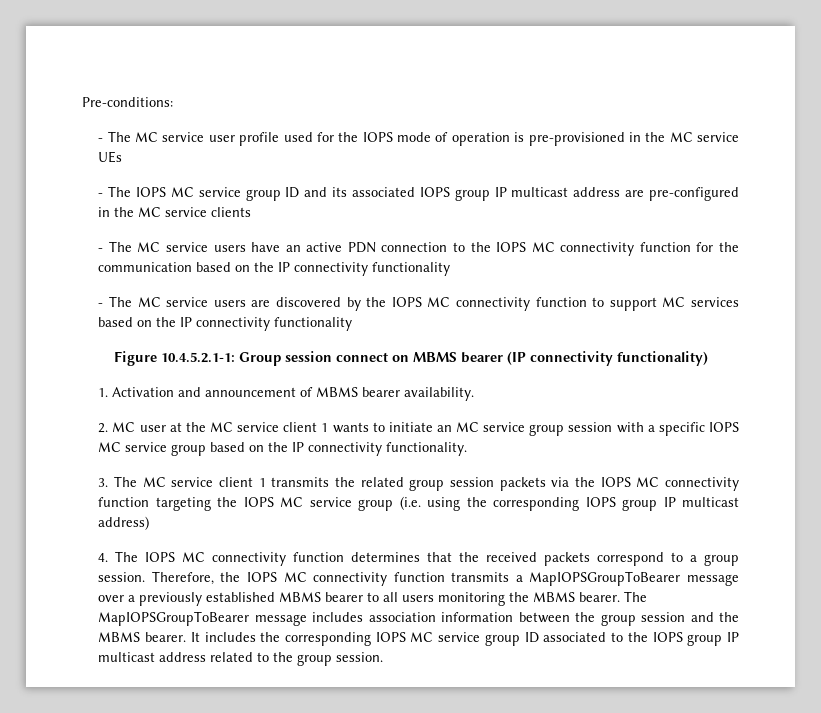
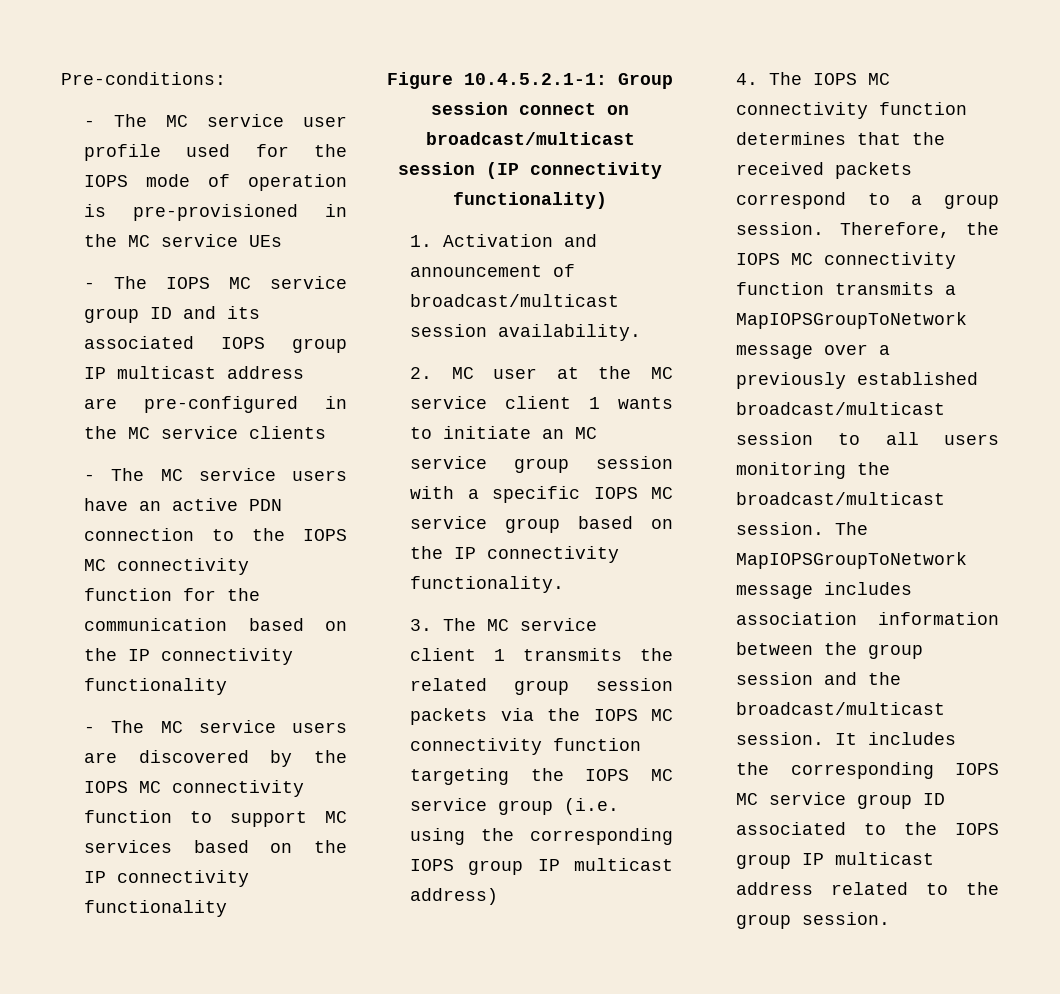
[412,352,503,363] MBMS bearer -> [425,132,635,145] [398,162,475,175] broadcast/multicast session
[316,387,401,397] MBMS bearer -> [410,294,620,307] [410,324,488,337] broadcast/multicast session
[529,571,681,586] MapIOPSGroupToBearer -> [736,312,968,329] MapIOPSGroupToNetwork
[279,592,364,602] MBMS bearer -> [736,402,946,415] [736,432,814,445] broadcast/multicast session
[533,591,648,602] [98,611,250,626] MBMS bearer. The MapIOPSGroupToBearer -> [736,492,946,505] [736,522,869,535] [736,552,968,569] broadcast/multicast session. The MapIOPSGroupToNetwork
[98,632,187,642] MBMS bearer. -> [736,702,946,715] [736,732,825,745] broadcast/multicast session.

